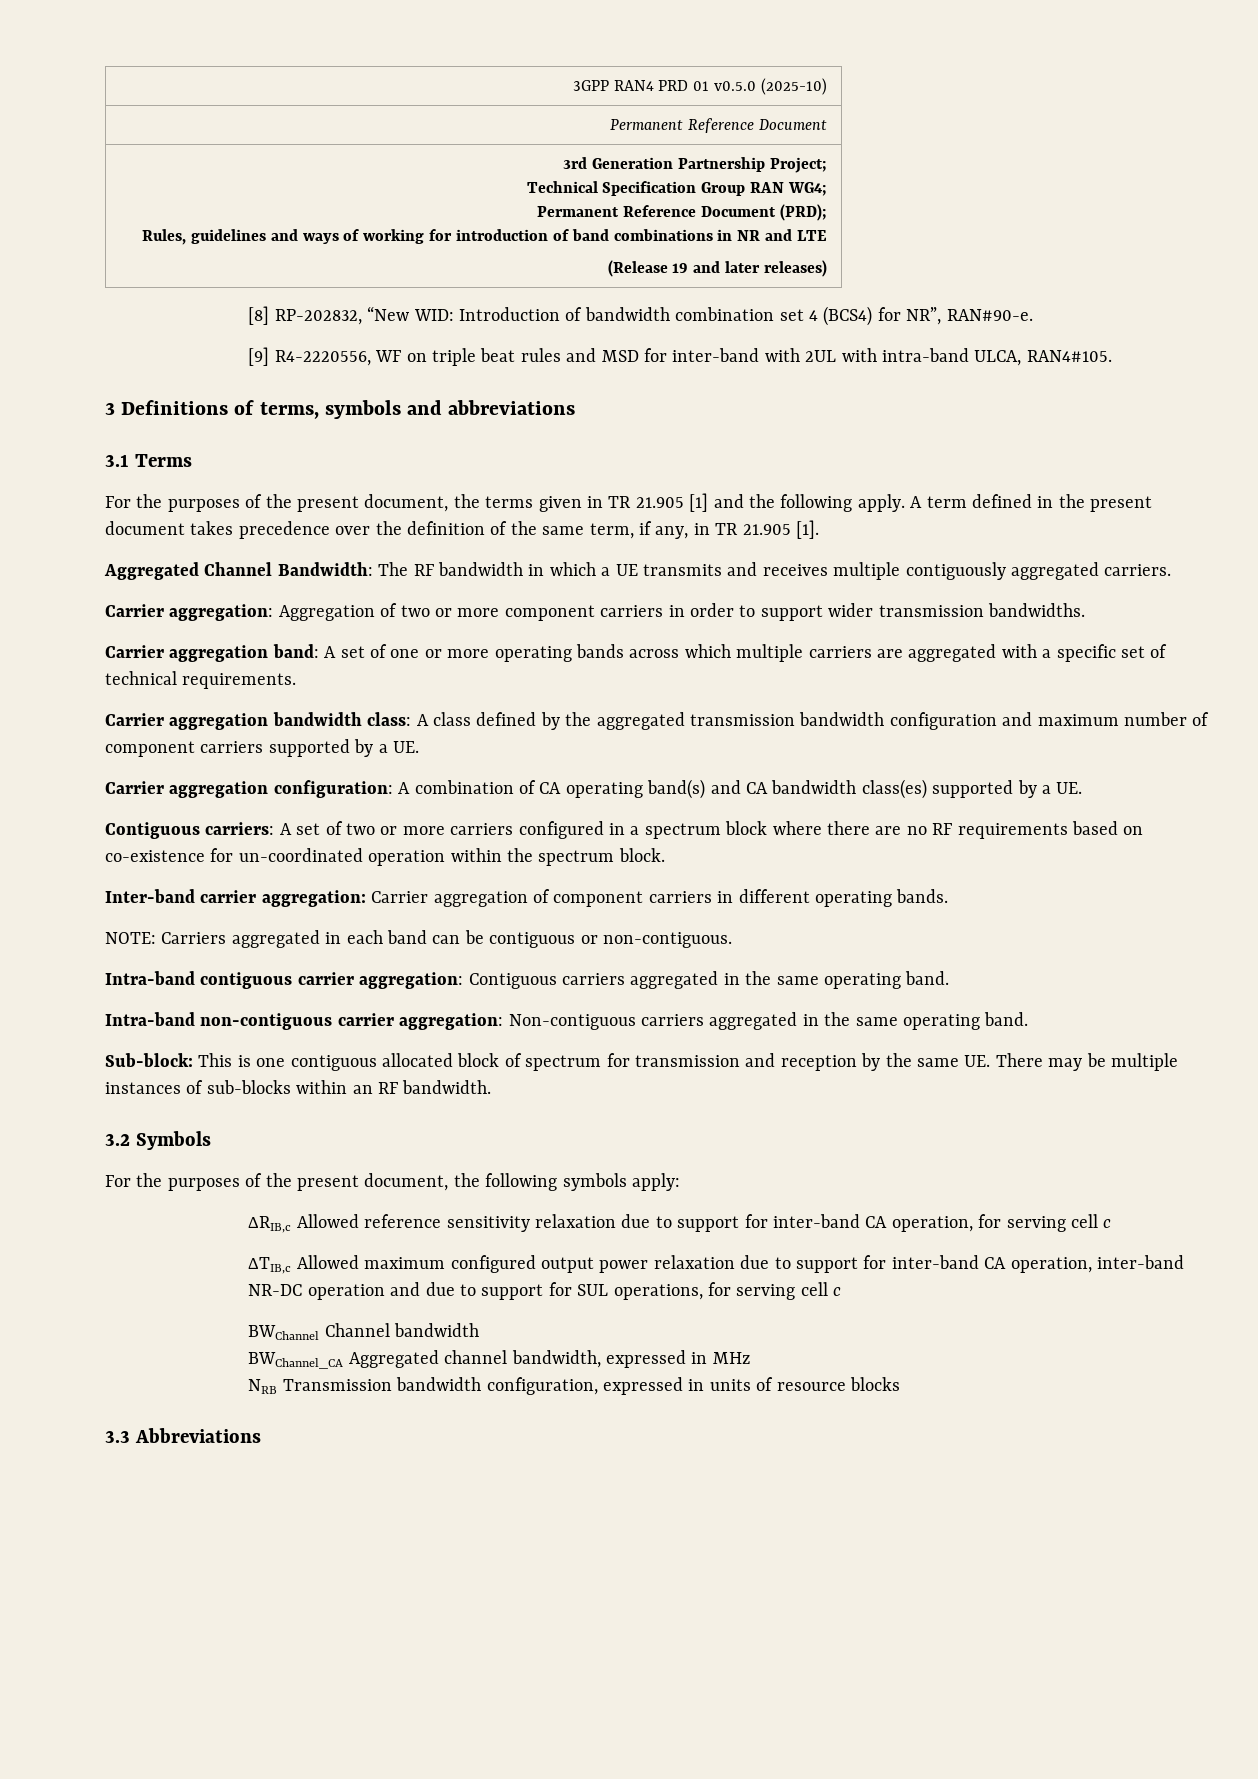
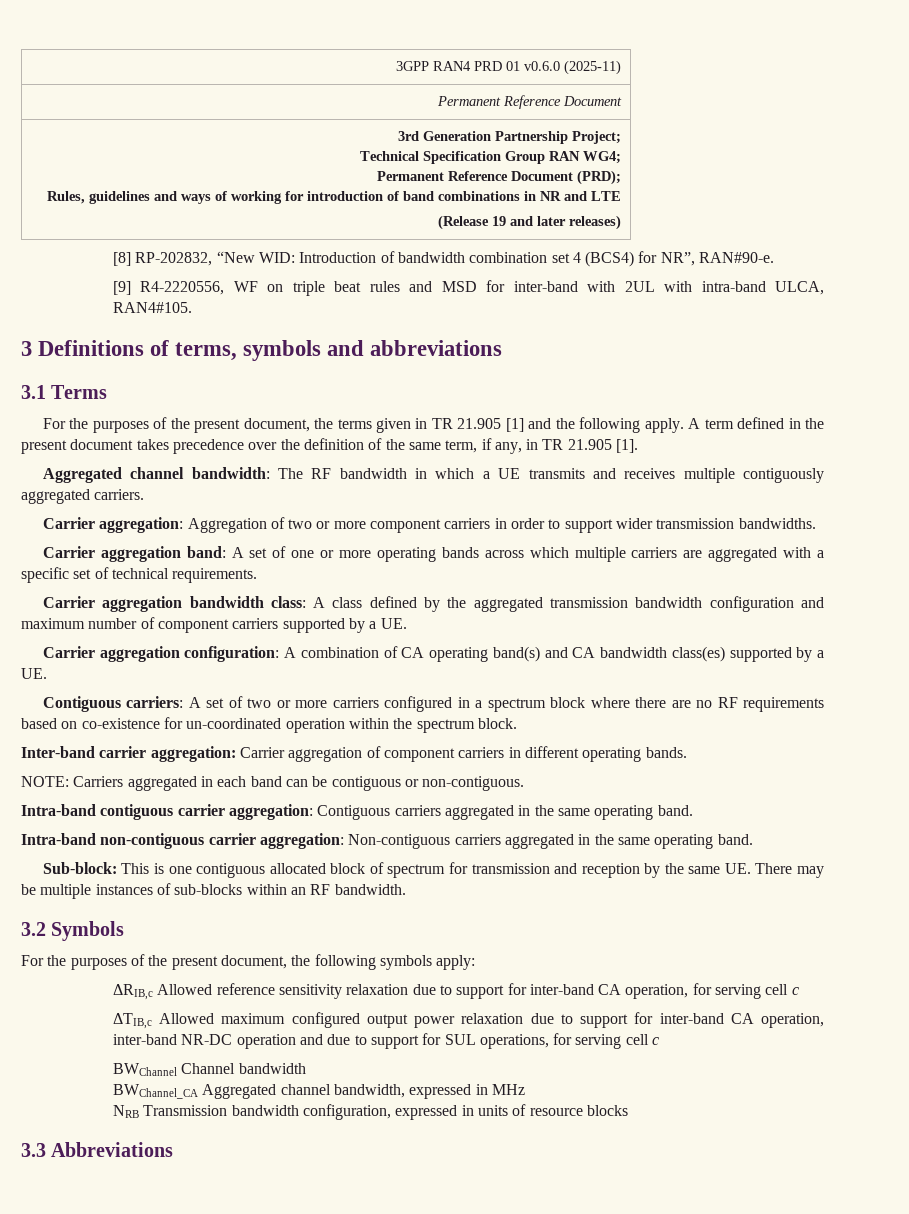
[714,78,828,95] v0.5.0 (2025-10) -> [524,60,622,75] v0.6.0 (2025-11)
[204,562,373,576] Channel Bandwidth: -> [130,467,270,479] channel bandwidth:

